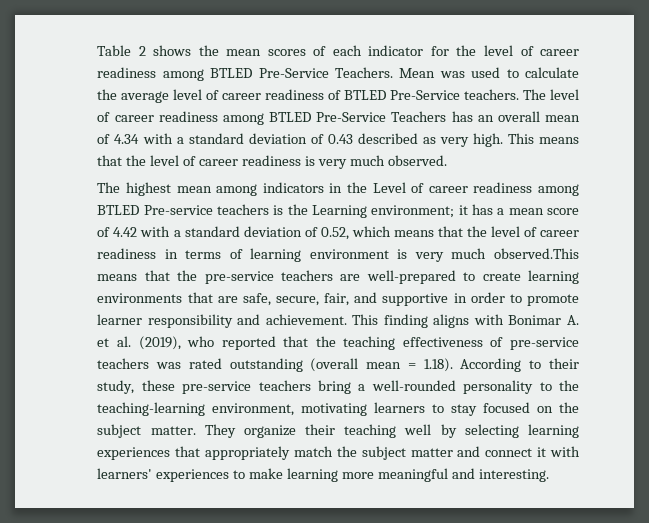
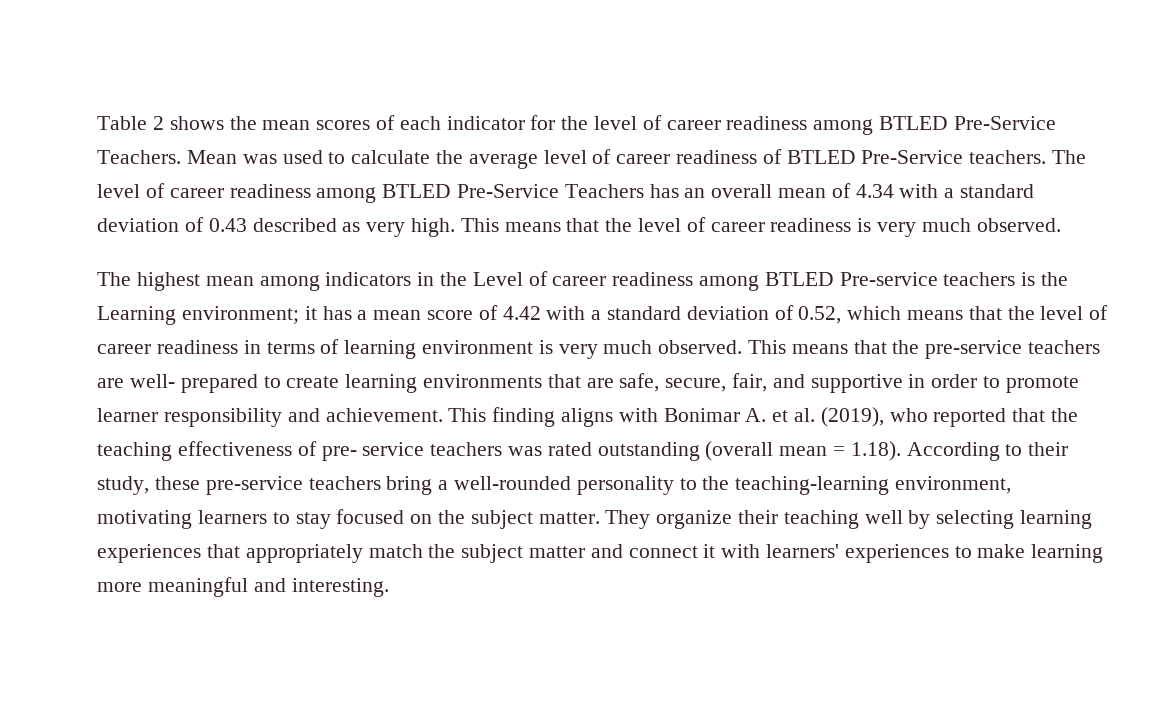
[494,248,579,259] observed.This -> [658,340,786,354] observed. This
[366,270,456,284] well-prepared -> [129,374,258,393] well- prepared
[510,337,579,350] pre-service -> [321,442,425,461] pre- service

